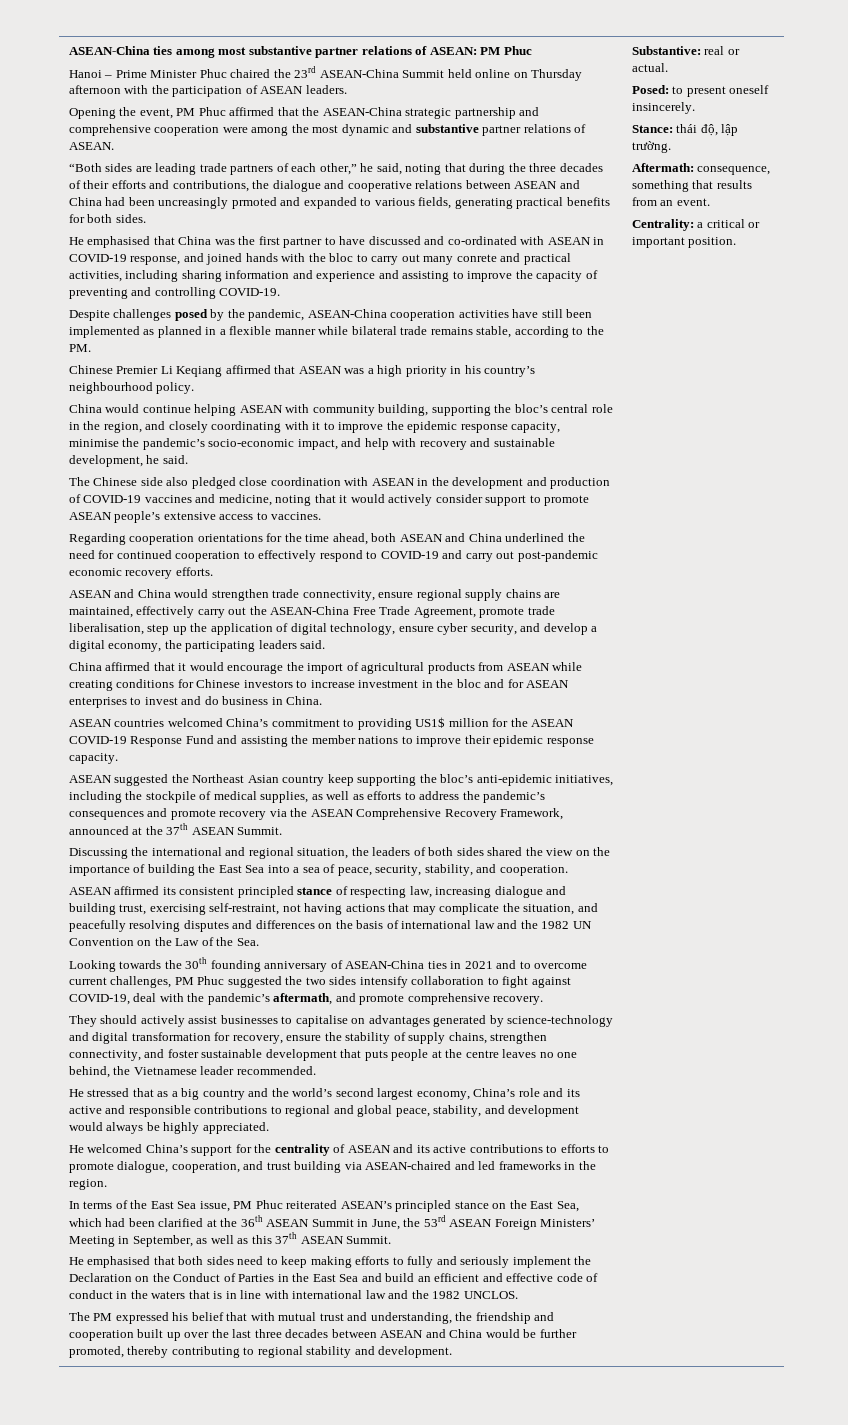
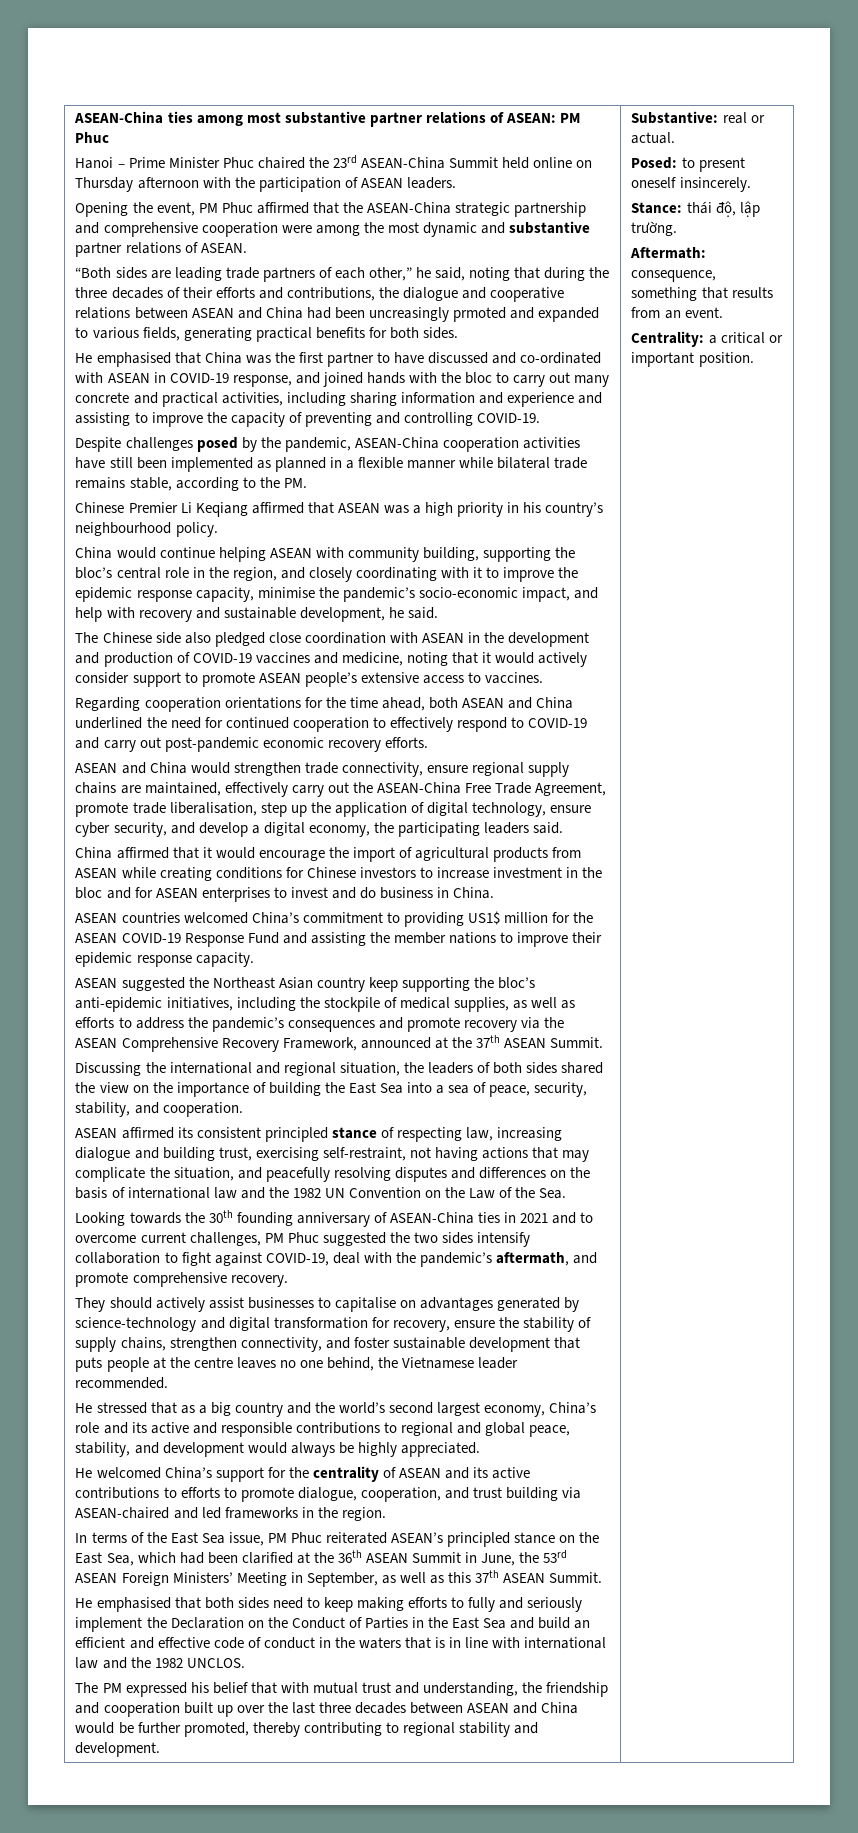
[456,254,497,262] conrete -> [75,392,130,403] concrete

